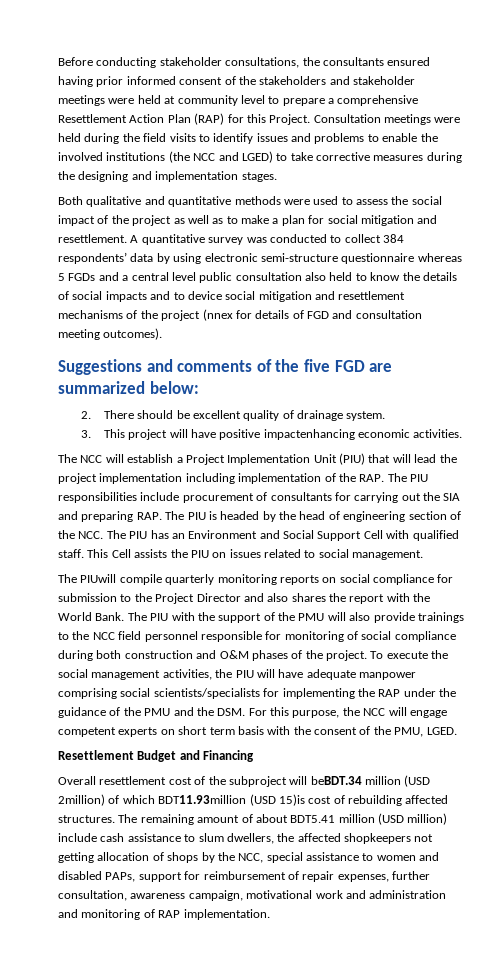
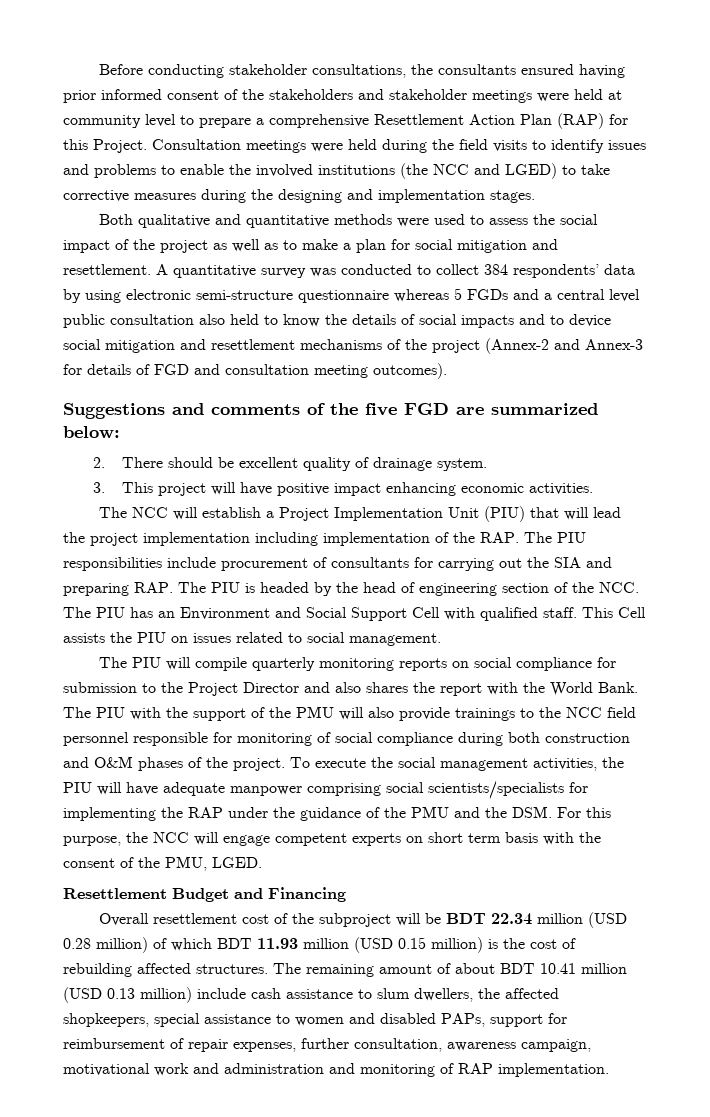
[202,309,233,321] (nnex -> [485,338,643,354] (Annex-2 and Annex-3
[263,429,355,440] impactenhancing -> [334,482,457,496] impact enhancing
[80,574,117,583] PIUwill -> [132,657,192,670] PIU will
[310,775,431,787] [58,794,305,806] beBDT.34 million (USD 2million) of which BDT11.93million (USD 15)is -> [425,912,628,928] [63,937,525,953] be BDT 22.34 million (USD 0.28 million) of which BDT 11.93 million (USD 0.15 million) is the
[290,813,404,825] BDT5.41 million (USD -> [500,963,627,974] [63,987,135,1003] BDT 10.41 million (USD 0.13
[344,833,434,844] [58,852,264,863] shopkeepers not getting allocation of shops by the NCC, -> [63,1013,149,1027] shopkeepers,

